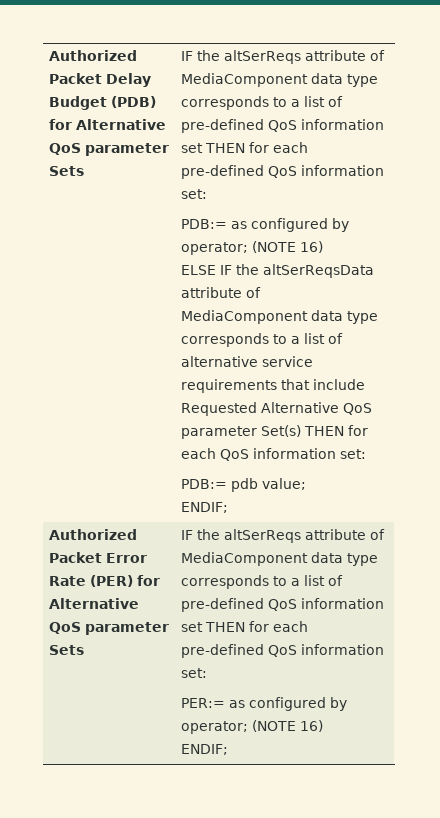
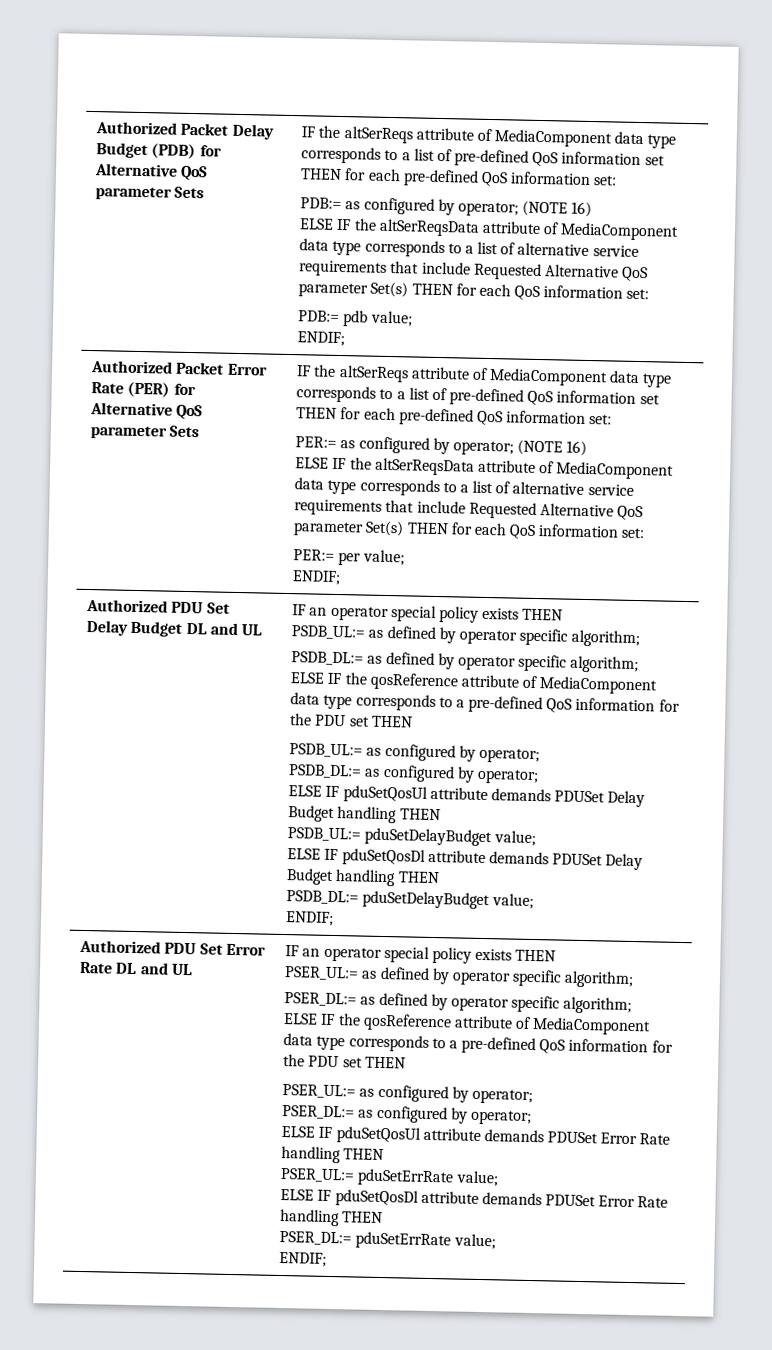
(323, 726) none -> [295,457,675,480] [294,477,634,497] [294,499,644,521] [293,520,645,539] [293,549,405,566] [292,570,342,586] [86,598,230,614] [86,619,262,637] [292,604,564,623] [291,625,641,648] [291,651,640,674] [290,672,658,695] [290,692,680,714] [289,713,413,728] [289,743,540,764] [288,764,539,785] [288,785,646,808] [288,805,441,824] [287,827,536,847] [287,848,644,871] [286,868,440,887] [286,890,534,910] [285,911,335,927] [79,939,266,956] [79,961,193,976] [285,945,557,964] [284,966,635,989] [284,992,633,1015] [283,1013,652,1036] [283,1033,673,1055] [283,1054,406,1069] [282,1084,533,1105] [282,1105,532,1126] [281,1126,671,1145] [281,1145,385,1164] [280,1167,499,1187] [280,1188,669,1208] [279,1208,384,1227] [279,1230,496,1250] // ELSE IF the altSerReqsData attribute of MediaComponent data type corresponds to a list of alternative service requirements that include Requested Alternative QoS parameter Set(s) THEN for each QoS information set: // PER:= per value; // ENDIF; // Authorized PDU Set Delay Budget DL and UL | IF an operator special policy exists THEN // PSDB_UL:= as defined by operator specific algorithm; // PSDB_DL:= as defined by operator specific algorithm; // ELSE IF the qosReference attribute of MediaComponent data type corresponds to a pre-defined QoS information for the PDU set THEN // PSDB_UL:= as configured by operator; // PSDB_DL:= as configured by operator; // ELSE IF pduSetQosUl attribute demands PDUSet Delay Budget handling THEN // PSDB_UL:= pduSetDelayBudget value; // ELSE IF pduSetQosDl attribute demands PDUSet Delay Budget handling THEN // PSDB_DL:= pduSetDelayBudget value; // ENDIF; // Authorized PDU Set Error Rate DL and UL | IF an operator special policy exists THEN // PSER_UL:= as defined by operator specific algorithm; // PSER_DL:= as defined by operator specific algorithm; // ELSE IF the qosReference attribute of MediaComponent data type corresponds to a pre-defined QoS information for the PDU set THEN // PSER_UL:= as configured by operator; // PSER_DL:= as configured by operator; // ELSE IF pduSetQosUl attribute demands PDUSet Error Rate handling THEN // PSER_UL:= pduSetErrRate value; // ELSE IF pduSetQosDl attribute demands PDUSet Error Rate handling THEN // PSER_DL:= pduSetErrRate value;

